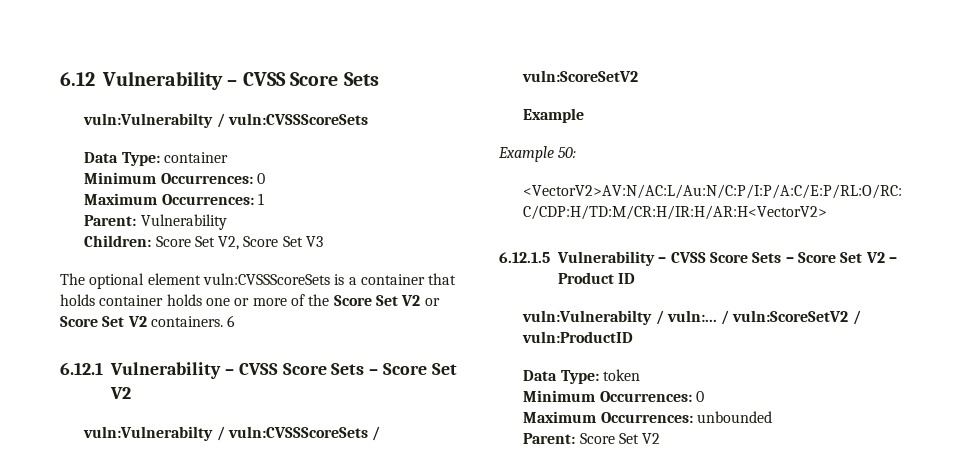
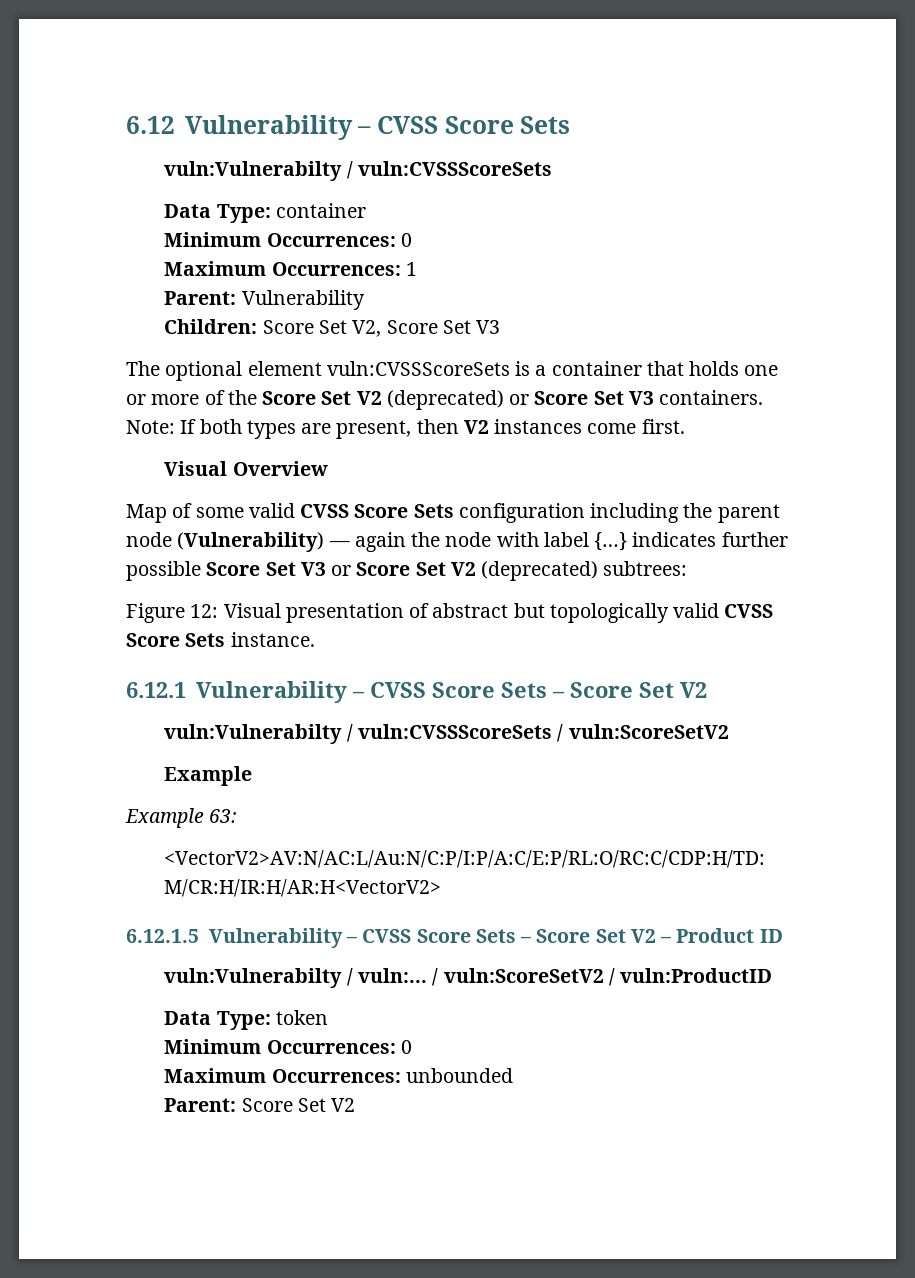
[99,294,202,306] container holds -> (740, 368) none
[424,298,440,306] [60,315,236,327] or Score Set V2 containers. 6 -> [386,390,764,410] [126,419,685,439] [164,461,328,476] [126,503,780,523] [126,532,788,552] [126,561,688,581] [126,603,774,623] [126,632,315,647] (deprecated) or Score Set V3 containers. Note: If both types are present, then V2 instances come first. // Visual Overview // Map of some valid CVSS Score Sets configuration including the parent node (Vulnerability) — again the node with label {…} indicates further possible Score Set V3 or Score Set V2 (deprecated) subtrees: // Figure 12: Visual presentation of abstract but topologically valid CVSS Score Sets instance.
[558,147,577,158] 50: -> [209,809,238,823] 63:

